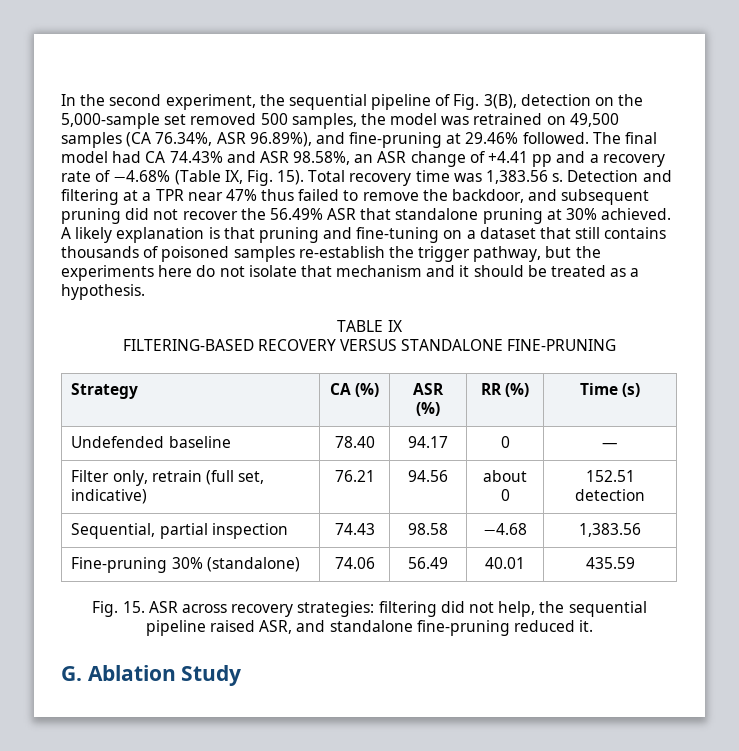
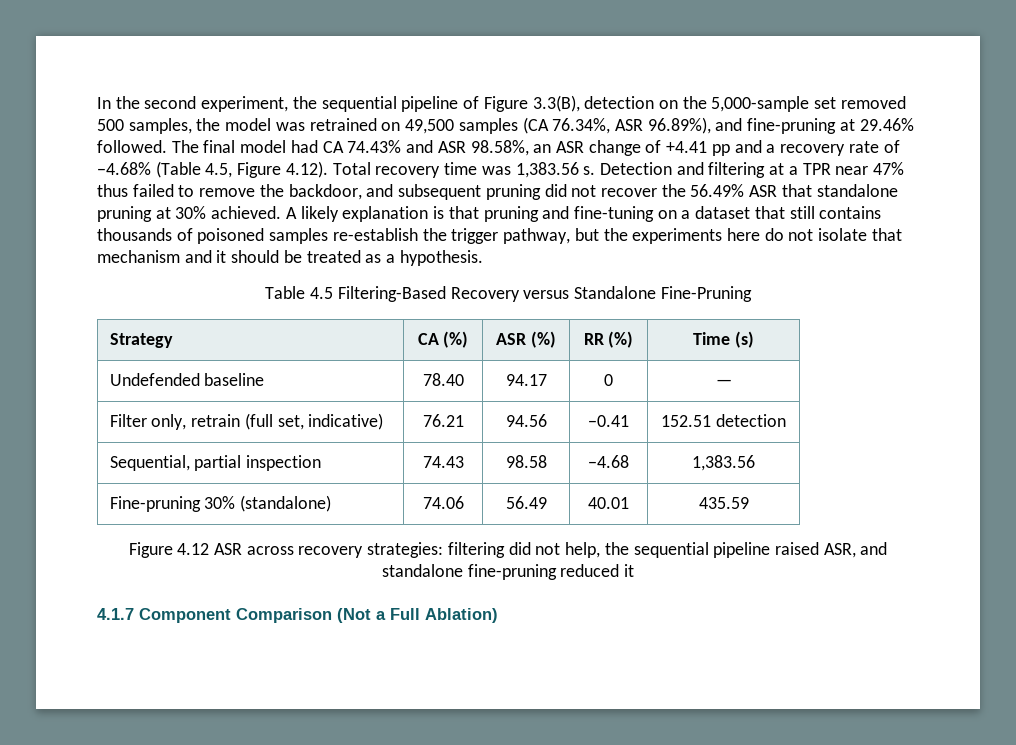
[453,94,517,110] Fig. 3(B), -> [483,95,580,112] Figure 3.3(B),
[224,170,305,186] IX, Fig. 15). -> [205,161,328,178] 4.5, Figure 4.12).
[337,320,403,332] [122,339,617,351] TABLE IX // FILTERING-BASED RECOVERY VERSUS STANDALONE FINE-PRUNING -> [265,286,752,302] Table 4.5 Filtering-Based Recovery versus Standalone Fine-Pruning
[483,470,527,482] [500,489,510,501] about 0 -> [588,415,629,427] −0.41
[92,601,145,617] Fig. 15. -> [128,542,210,558] Figure 4.12
[579,620,594,632] [61,665,242,686] it. // G. Ablation Study -> [624,564,635,577] [97,608,498,623] it // 4.1.7 Component Comparison (Not a Full Ablation)

